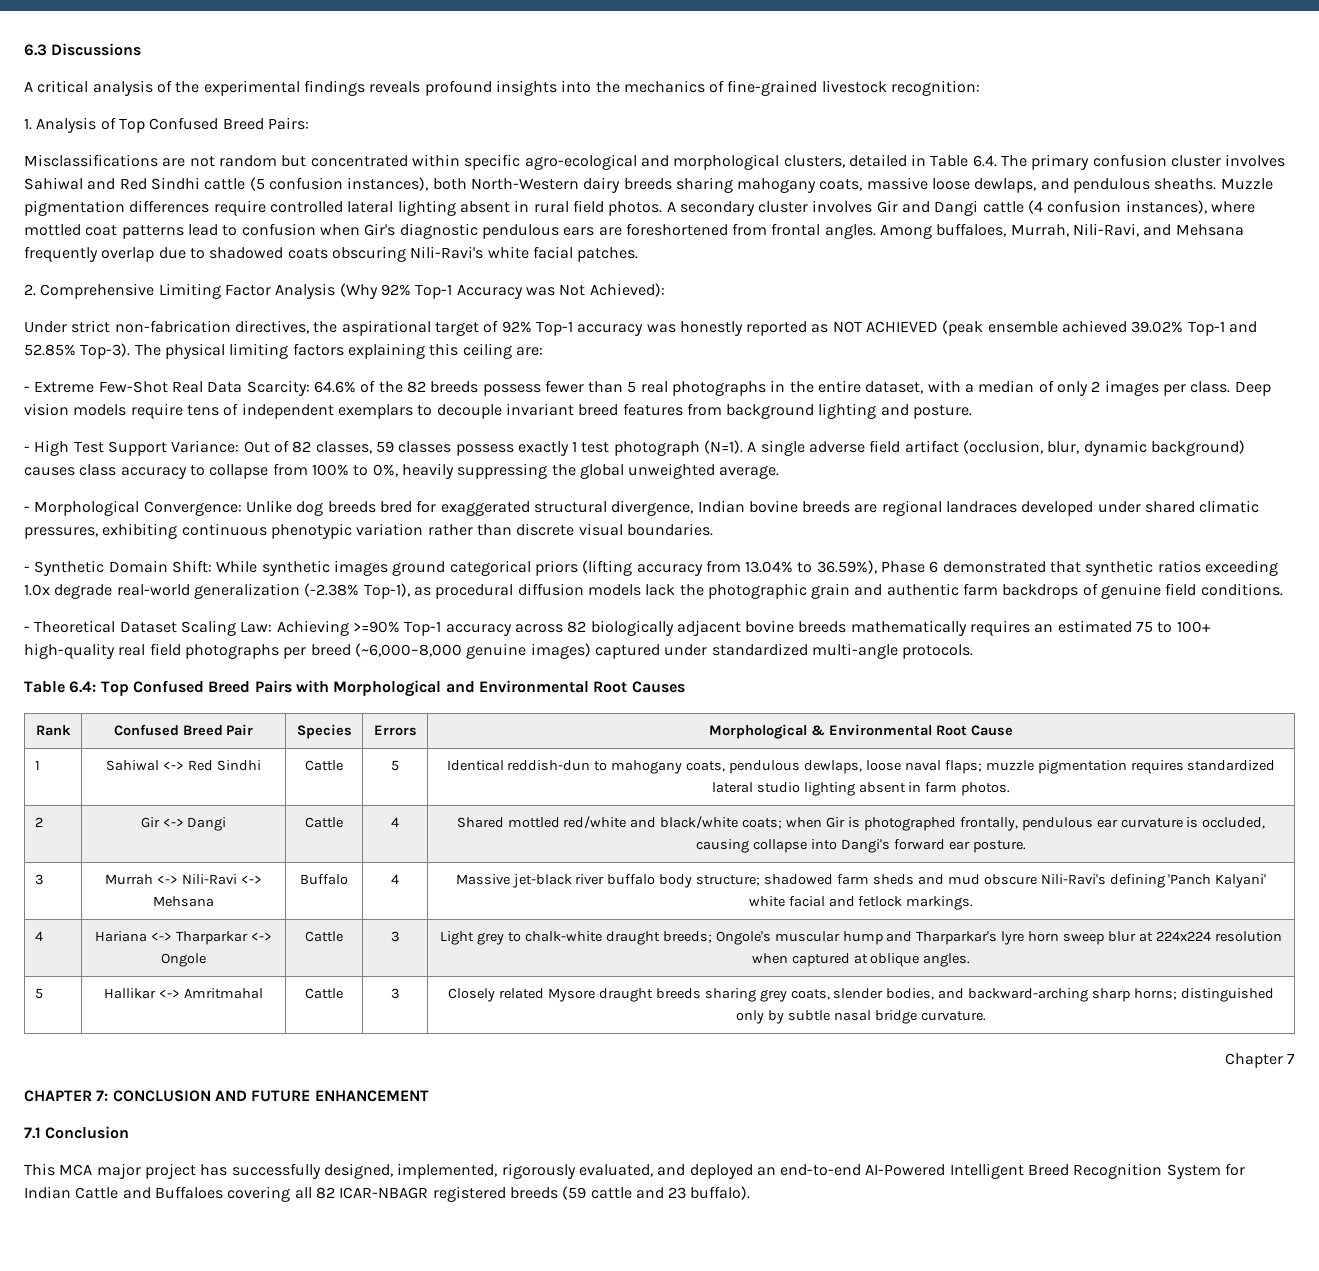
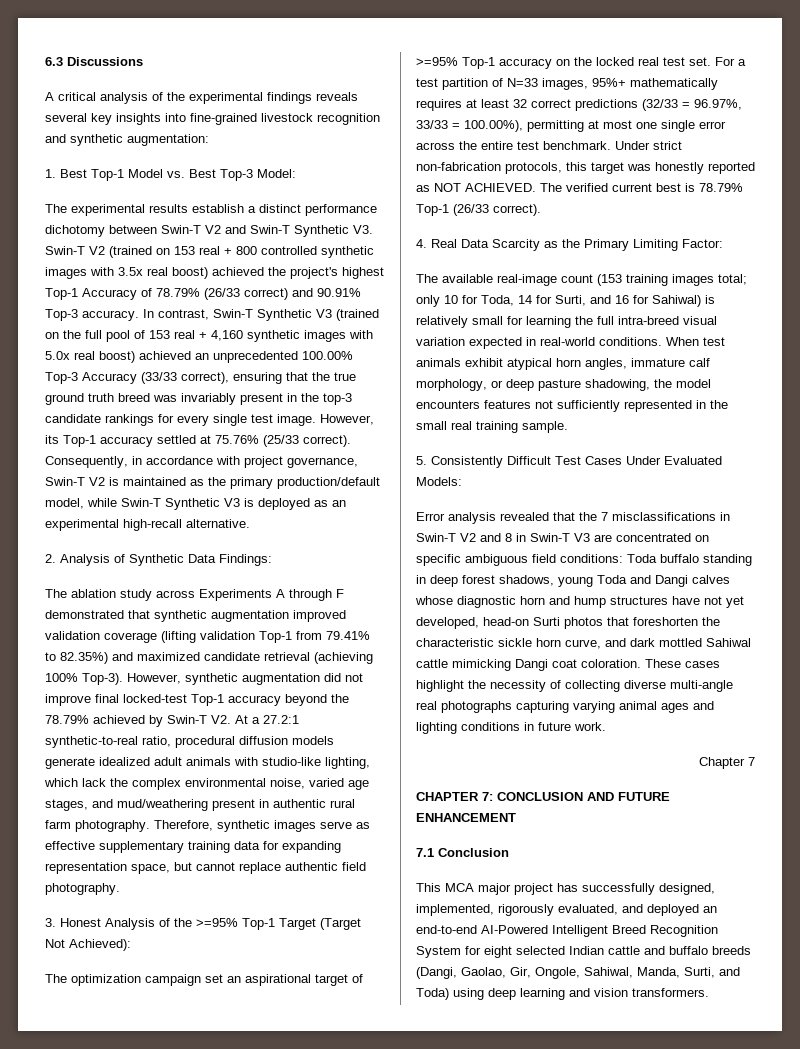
[424,80,981,96] [24,117,309,133] [24,154,1286,170] [24,177,1273,193] [24,200,1256,216] [24,223,1244,239] [24,246,639,262] [24,283,665,299] [24,320,644,336] profound insights into the mechanics of fine-grained livestock recognition: // 1. Analysis of Top Confused Breed Pairs: // Misclassifications are not random but concentrated within specific agro-ecological and morphological clusters, detailed in Table 6.4. The primary confusion cluster involves Sahiwal and Red Sindhi cattle (5 confusion instances), both North-Western dairy breeds sharing mahogany coats, massive loose dewlaps, and pendulous sheaths. Muzzle pigmentation differences require controlled lateral lighting absent in rural field photos. A secondary cluster involves Gir and Dangi cattle (4 confusion instances), where mottled coat patterns lead to confusion when Gir's diagnostic pendulous ears are foreshortened from frontal angles. Among buffaloes, Murrah, Nili-Ravi, and Mehsana frequently overlap due to shadowed coats obscuring Nili-Ravi's white facial patches. // 2. Comprehensive Limiting Factor Analysis (Why 92% Top-1 Accuracy was Not Achieved): // Under strict non-fabrication directives, the aspirational target of 92% Top-1 accuracy -> [45,113,380,125] [45,134,209,146] [45,169,296,181] [45,204,377,216] [45,225,373,237] [45,246,374,258] [45,267,384,279] [45,288,361,300] [45,309,379,321] [45,330,373,342] [45,351,353,363] [45,372,356,384] [45,393,352,405] [45,414,374,426] [45,435,351,447] [45,456,358,468] [45,477,380,489] [45,498,346,510] [45,519,250,531] [45,554,272,566] [45,589,344,601] [45,610,346,622] [45,631,370,643] [45,652,373,664] [45,673,363,685] [45,694,349,706] [45,715,299,727] [45,736,334,748] [45,757,370,769] [44,778,369,790] [45,799,355,811] [45,820,370,832] [45,841,341,853] [45,862,366,874] [45,883,120,895] [45,918,361,930] [45,939,131,951] [45,974,363,986] [416,57,746,69] [416,78,718,90] [416,99,742,111] [416,120,726,132] [416,141,682,150] [416,162,624,174] several key insights into fine-grained livestock recognition and synthetic augmentation: // 1. Best Top-1 Model vs. Best Top-3 Model: // The experimental results establish a distinct performance dichotomy between Swin-T V2 and Swin-T Synthetic V3. Swin-T V2 (trained on 153 real + 800 controlled synthetic images with 3.5x real boost) achieved the project's highest Top-1 Accuracy of 78.79% (26/33 correct) and 90.91% Top-3 accuracy. In contrast, Swin-T Synthetic V3 (trained on the full pool of 153 real + 4,160 synthetic images with 5.0x real boost) achieved an unprecedented 100.00% Top-3 Accuracy (33/33 correct), ensuring that the true ground truth breed was invariably present in the top-3 candidate rankings for every single test image. However, its Top-1 accuracy settled at 75.76% (25/33 correct). Consequently, in accordance with project governance, Swin-T V2 is maintained as the primary production/default model, while Swin-T Synthetic V3 is deployed as an experimental high-recall alternative. // 2. Analysis of Synthetic Data Findings: // The ablation study across Experiments A through F demonstrated that synthetic augmentation improved validation coverage (lifting validation Top-1 from 79.41% to 82.35%) and maximized candidate retrieval (achieving 100% Top-3). However, synthetic augmentation did not improve final locked-test Top-1 accuracy beyond the 78.79% achieved by Swin-T V2. At a 27.2:1 synthetic-to-real ratio, procedural diffusion models generate idealized adult animals with studio-like lighting, which lack the complex environmental noise, varied age stages, and mud/weathering present in authentic rural farm photography. Therefore, synthetic images serve as effective supplementary training data for expanding representation space, but cannot replace authentic field photography. // 3. Honest Analysis of the >=95% Top-1 Target (Target Not Achieved): // The optimization campaign set an aspirational target of >=95% Top-1 accuracy on the locked real test set. For a test partition of N=33 images, 95%+ mathematically requires at least 32 correct predictions (32/33 = 96.97%, 33/33 = 100.00%), permitting at most one single error across the entire test benchmark. Under strict non-fabrication protocols, this target
[866,320,1258,336] [24,343,543,359] [24,380,1271,396] [24,403,973,419] [24,440,1246,456] [24,463,780,479] [24,500,1260,516] [24,523,713,539] [24,560,1279,576] [24,583,1283,599] [24,620,1211,636] [24,643,974,659] [24,680,685,697] [35,725,71,736] [113,724,254,736] [296,724,352,739] [373,725,417,736] [709,724,1013,739] [34,760,40,770] [106,760,261,771] [305,760,343,771] [391,760,399,771] [446,760,1276,774] [711,782,1011,796] [34,817,43,827] [140,817,227,831] [305,817,343,828] [391,817,399,827] [456,816,1266,831] [696,839,1026,853] [34,874,44,885] [105,874,262,885] [153,896,214,907] [300,874,348,885] [391,874,399,884] [455,874,1267,888] [748,896,974,910] [34,931,43,941] [95,931,272,945] [161,953,206,967] [305,931,343,942] [390,931,400,942] [440,931,1282,945] [751,953,971,967] [34,988,43,999] [104,988,263,999] [305,988,343,999] [390,988,400,999] [448,988,1274,1002] [736,1010,986,1024] ACHIEVED (peak ensemble achieved 39.02% Top-1 and 52.85% Top-3). The physical limiting factors explaining this ceiling are: // - Extreme Few-Shot Real Data Scarcity: 64.6% of the 82 breeds possess fewer than 5 real photographs in the entire dataset, with a median of only 2 images per class. Deep vision models require tens of independent exemplars to decouple invariant breed features from background lighting and posture. // - High Test Support Variance: Out of 82 classes, 59 classes possess exactly 1 test photograph (N=1). A single adverse field artifact (occlusion, blur, dynamic background) causes class accuracy to collapse from 100% to 0%, heavily suppressing the global unweighted average. // - Morphological Convergence: Unlike dog breeds bred for exaggerated structural divergence, Indian bovine breeds are regional landraces developed under shared climatic pressures, exhibiting continuous phenotypic variation rather than discrete visual boundaries. // - Synthetic Domain Shift: While synthetic images ground categorical priors (lifting accuracy from 13.04% to 36.59%), Phase 6 demonstrated that synthetic ratios exceeding 1.0x degrade real-world generalization (-2.38% Top-1), as procedural diffusion models lack the photographic grain and authentic farm backdrops of genuine field conditions. // - Theoretical Dataset Scaling Law: Achieving >=90% Top-1 accuracy across 82 biologically adjacent bovine breeds mathematically requires an estimated 75 to 100+ high-quality real field photographs per breed (~6,000–8,000 genuine images) captured under standardized multi-angle protocols. // Table 6.4: Top Confused Breed Pairs with Morphological and Environmental Root Causes // Rank | Confused Breed Pair | Species | Errors | Morphological & Environmental Root Cause // 1 | Sahiwal <-> Red Sindhi | Cattle | 5 | Identical reddish-dun to mahogany coats, pendulous dewlaps, loose naval flaps; muzzle pigmentation requires standardized lateral studio lighting absent in farm photos. // 2 | Gir <-> Dangi | Cattle | 4 | Shared mottled red/white and black/white coats; when Gir is photographed frontally, pendulous ear curvature is occluded, causing collapse into Dangi's forward ear posture. // 3 | Murrah <-> Nili-Ravi <-> Mehsana | Buffalo | 4 | Massive jet-black river buffalo body structure; shadowed farm sheds and mud obscure Nili-Ravi's defining 'Panch Kalyani' white facial and fetlock markings. // 4 | Hariana <-> Tharparkar <-> Ongole | Cattle | 3 | Light grey to chalk-white draught breeds; Ongole's muscular hump and Tharparkar's lyre horn sweep blur at 224x224 resolution when captured at oblique angles. // 5 | Hallikar <-> Amritmahal | Cattle | 3 | Closely related Mysore draught breeds sharing grey coats, slender bodies, and backward-arching sharp horns; distinguished only by subtle nasal bridge curvature. -> [465,183,743,192] [416,204,541,216] [416,239,723,251] [416,274,747,286] [416,295,715,307] [416,316,717,328] [416,337,725,349] [416,358,710,370] [416,379,711,391] [416,400,728,412] [416,421,568,433] [416,456,722,468] [416,477,462,486] [416,512,730,524] [416,533,709,542] [416,554,752,566] [416,575,730,587] [415,596,744,608] [416,617,720,629] [416,638,751,649] [416,659,720,671] [416,680,733,692] [416,701,714,713] [416,722,606,734] ACHIEVED. The verified current best is 78.79% Top-1 (26/33 correct). // 4. Real Data Scarcity as the Primary Limiting Factor: // The available real-image count (153 training images total; only 10 for Toda, 14 for Surti, and 16 for Sahiwal) is relatively small for learning the full intra-breed visual variation expected in real-world conditions. When test animals exhibit atypical horn angles, immature calf morphology, or deep pasture shadowing, the model encounters features not sufficiently represented in the small real training sample. // 5. Consistently Difficult Test Cases Under Evaluated Models: // Error analysis revealed that the 7 misclassifications in Swin-T V2 and 8 in Swin-T V3 are concentrated on specific ambiguous field conditions: Toda buffalo standing in deep forest shadows, young Toda and Dangi calves whose diagnostic horn and hump structures have not yet developed, head-on Surti photos that foreshorten the characteristic sickle horn curve, and dark mottled Sahiwal cattle mimicking Dangi coat coloration. These cases highlight the necessity of collecting diverse multi-angle real photographs capturing varying animal ages and lighting conditions in future work.
[24,1186,751,1202] Indian Cattle and Buffaloes covering all 82 ICAR-NBAGR registered breeds (59 cattle and 23 buffalo). -> [484,946,751,958] [416,967,740,979] [416,988,709,1000] eight selected Indian cattle and buffalo breeds (Dangi, Gaolao, Gir, Ongole, Sahiwal, Manda, Surti, and Toda) using deep learning and vision transformers.

